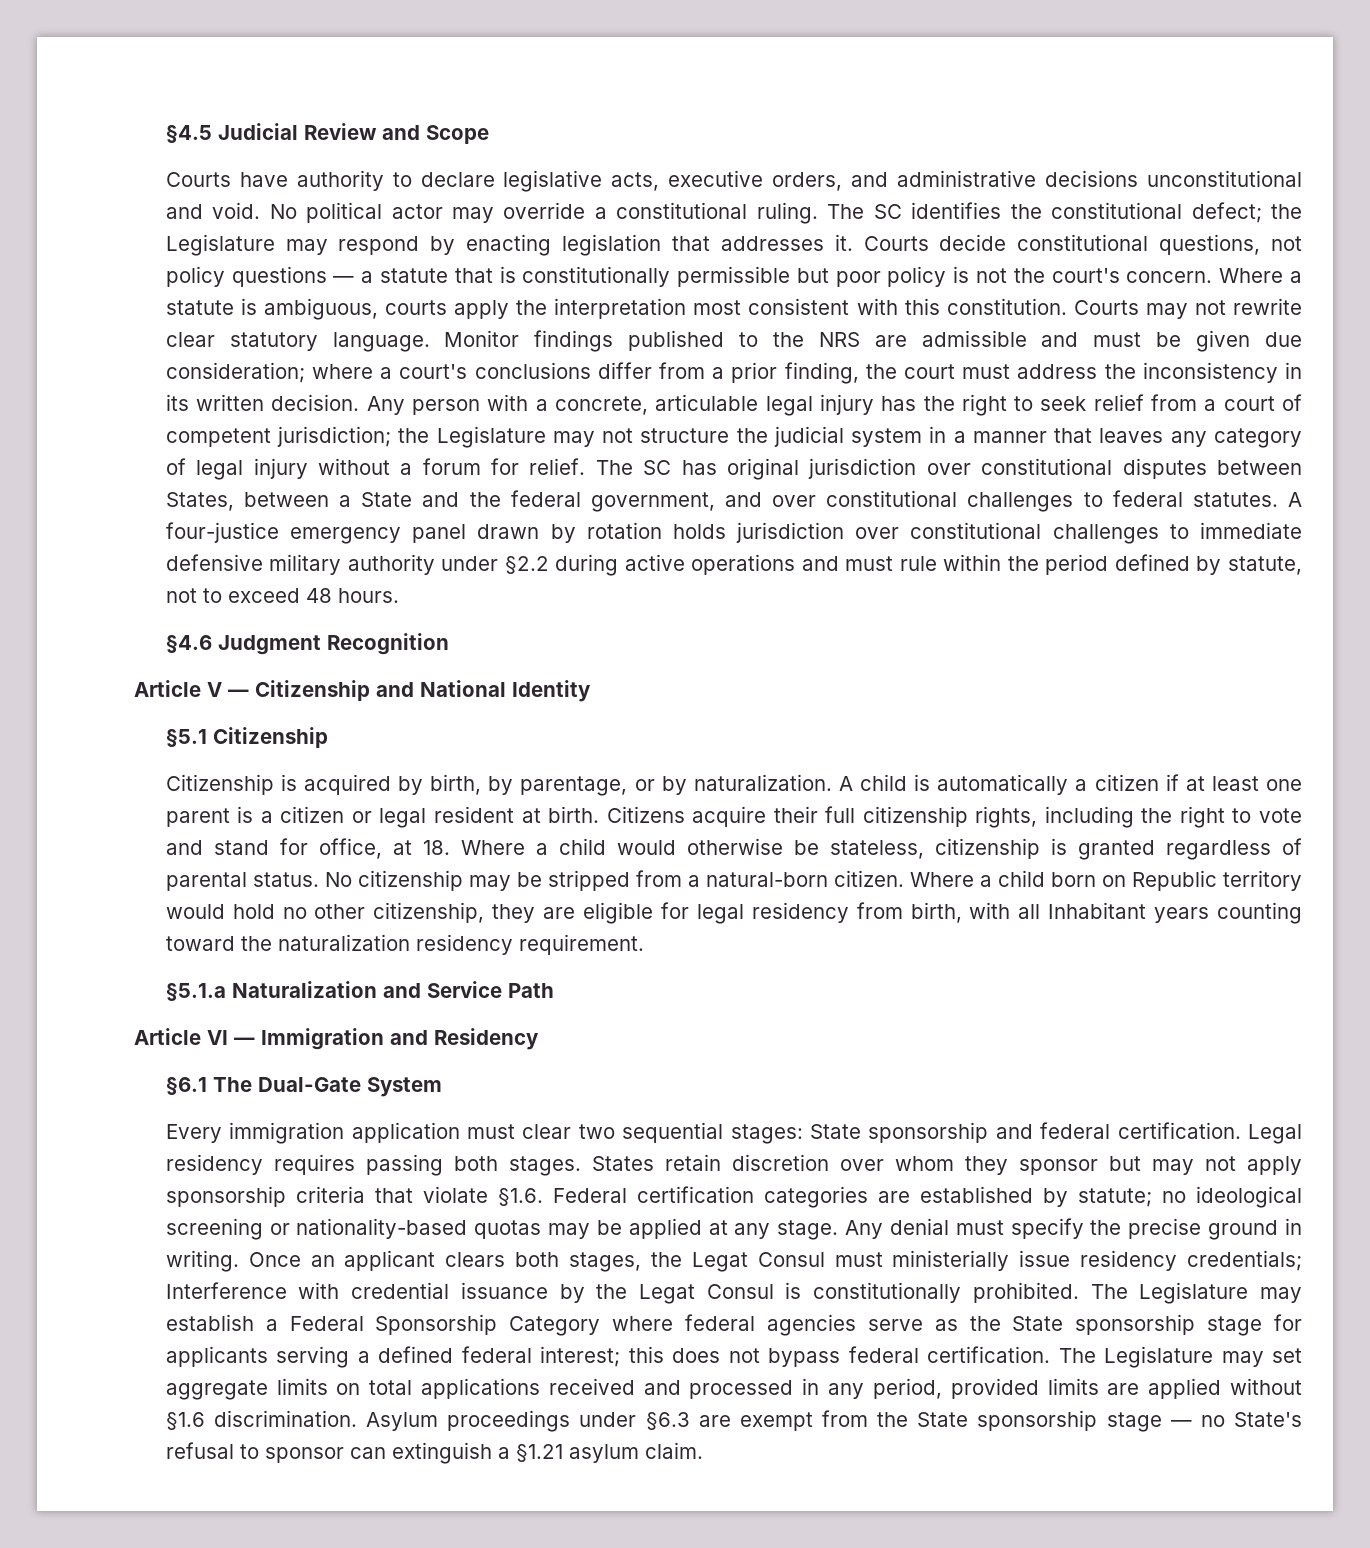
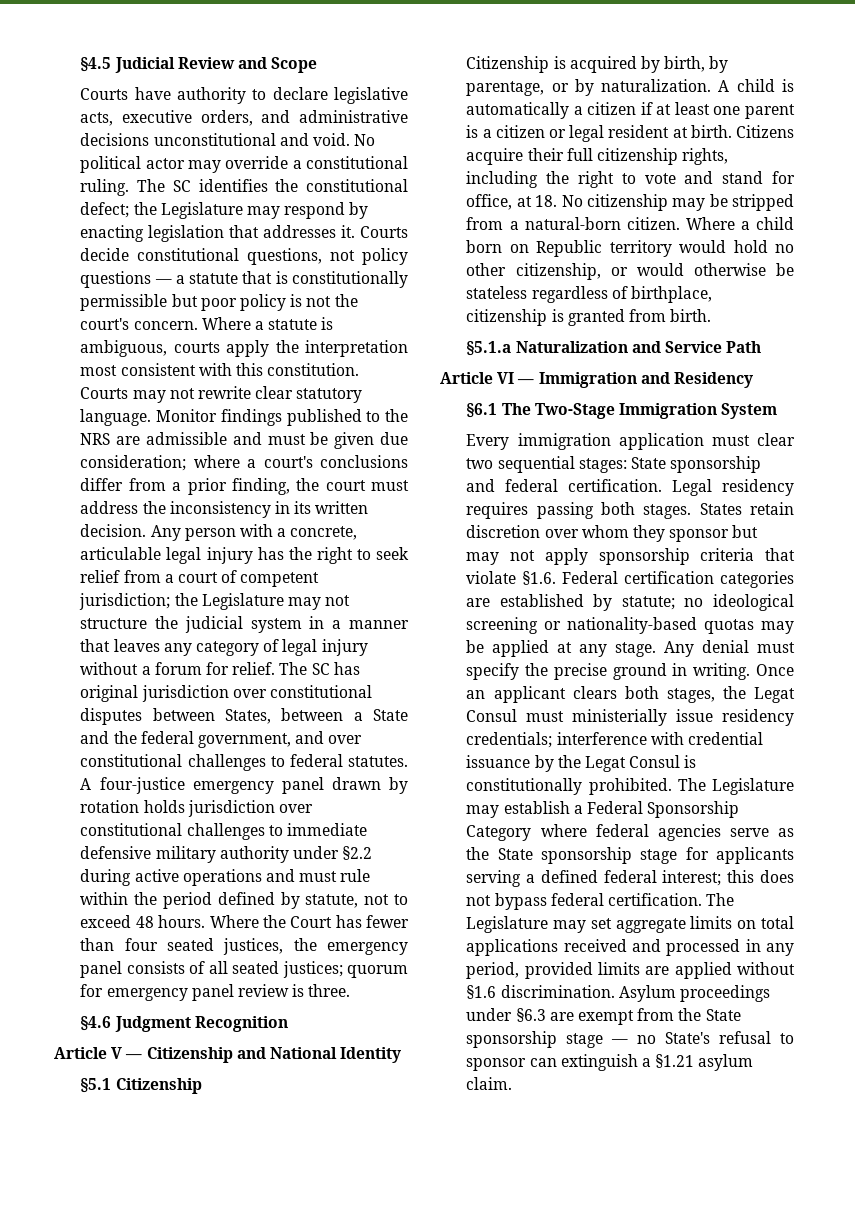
(399, 595) none -> [209,915,409,928] [80,938,408,955] [80,961,408,978] [80,984,351,1001] Where the Court has fewer than four seated justices, the emergency panel consists of all seated justices; quorum for emergency panel review is three.
[460,838,1302,860] [165,872,319,891] Where a child would otherwise be stateless, citizenship is granted regardless of parental status. -> (558, 201) none
[492,902,1303,924] [165,934,644,955] they are eligible for legal residency from birth, with all Inhabitant years counting toward the naturalization residency requirement. -> [610,263,794,276] [466,286,712,303] [466,309,712,326] or would otherwise be stateless regardless of birthplace, citizenship is granted from birth.
[257,1077,361,1092] Dual-Gate -> [534,403,717,419] Two-Stage Immigration
[165,1282,287,1299] Interference -> [556,732,647,745] interference

